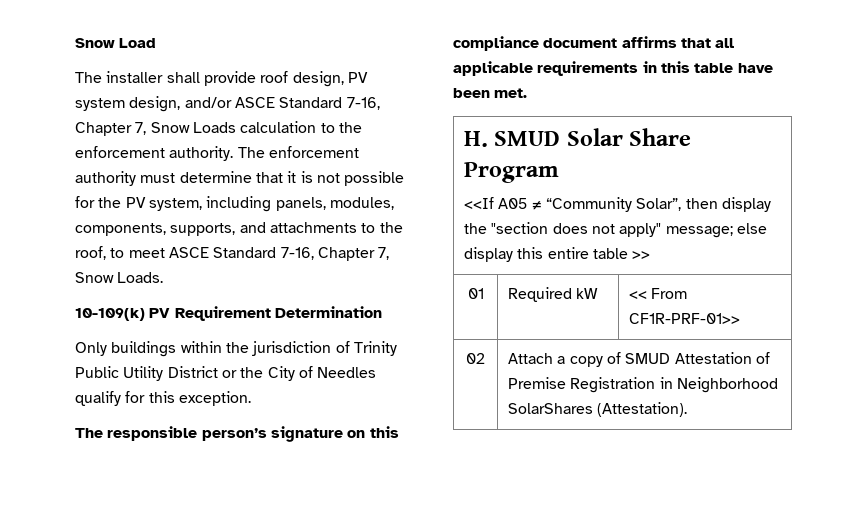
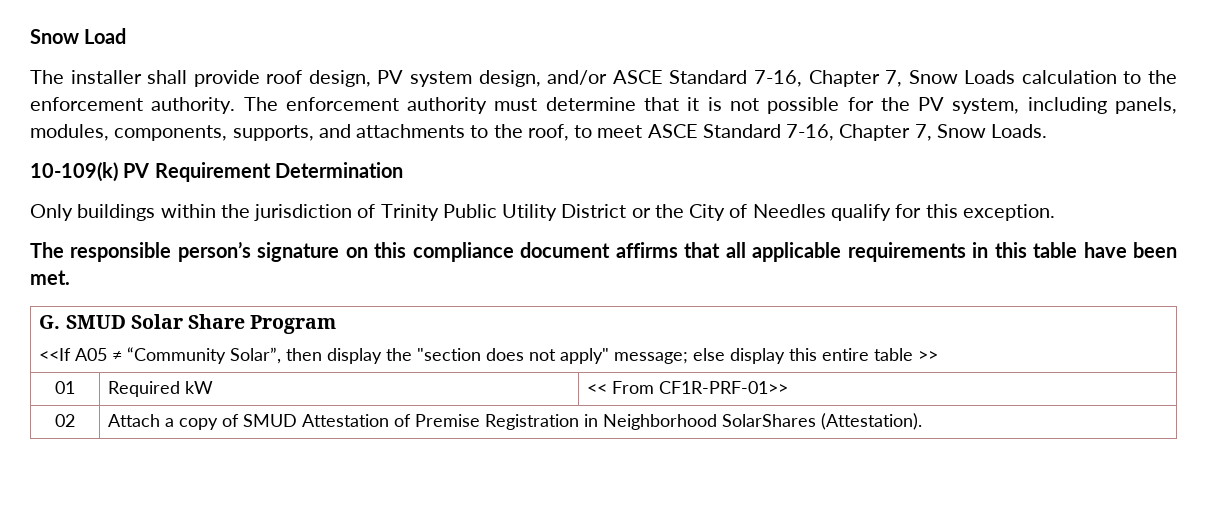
[463,131,488,147] H. -> [39,315,61,329] G.

